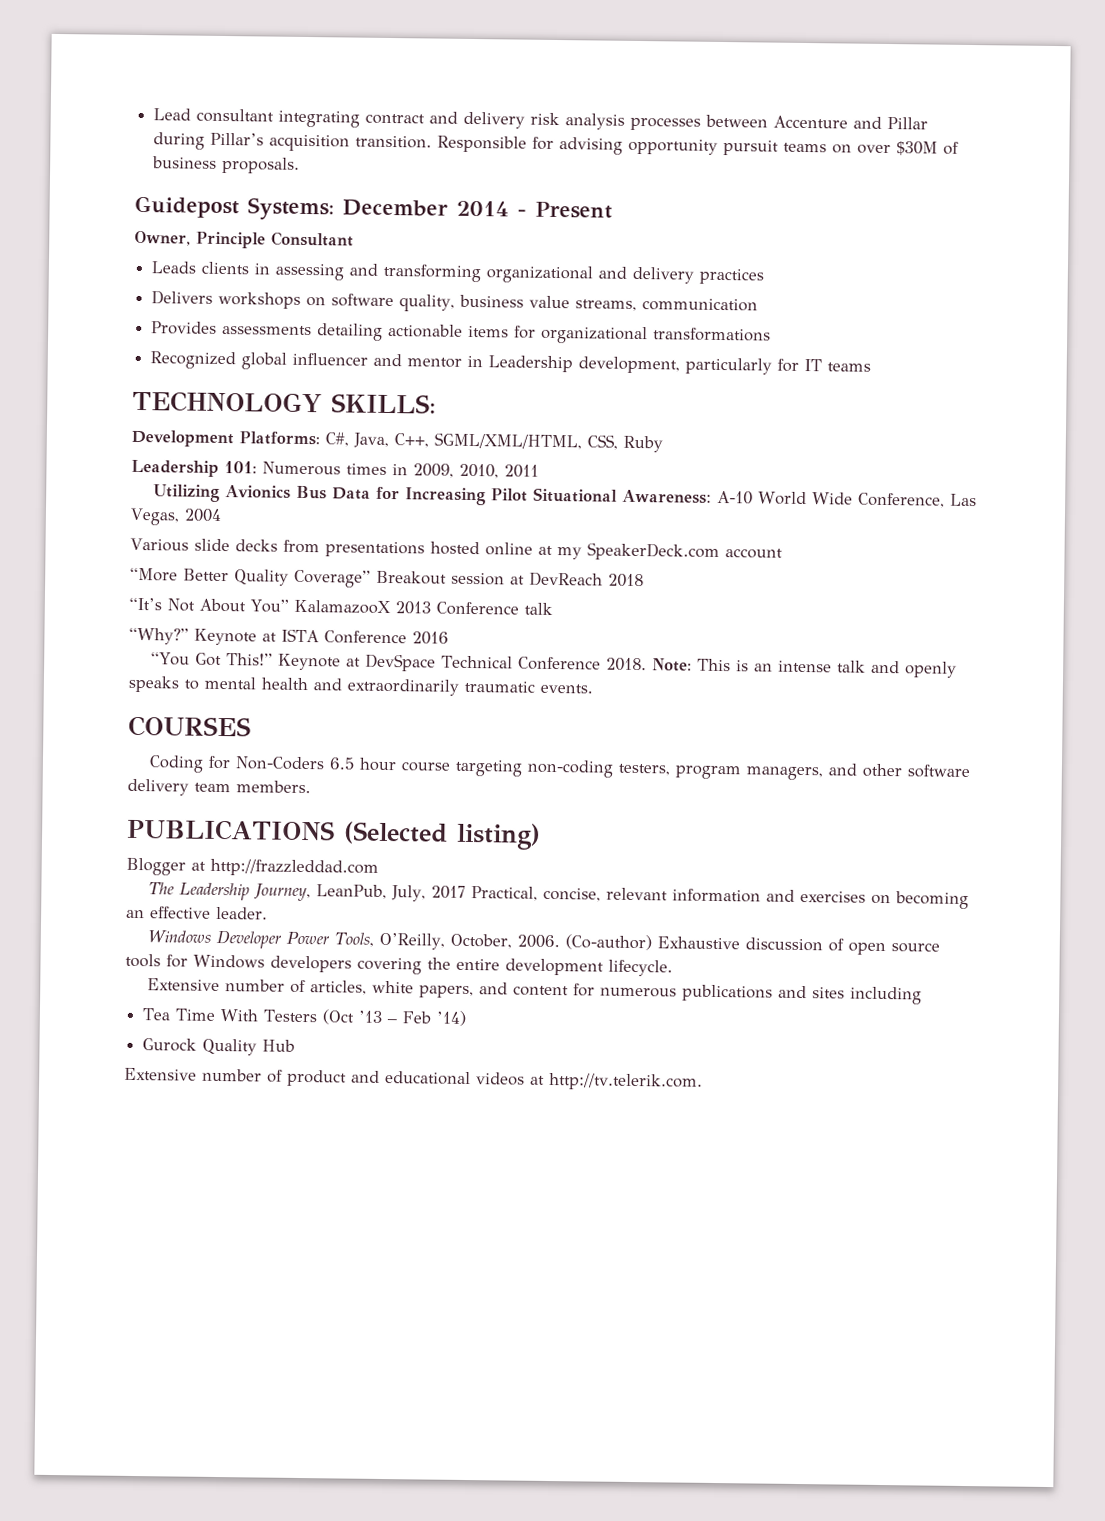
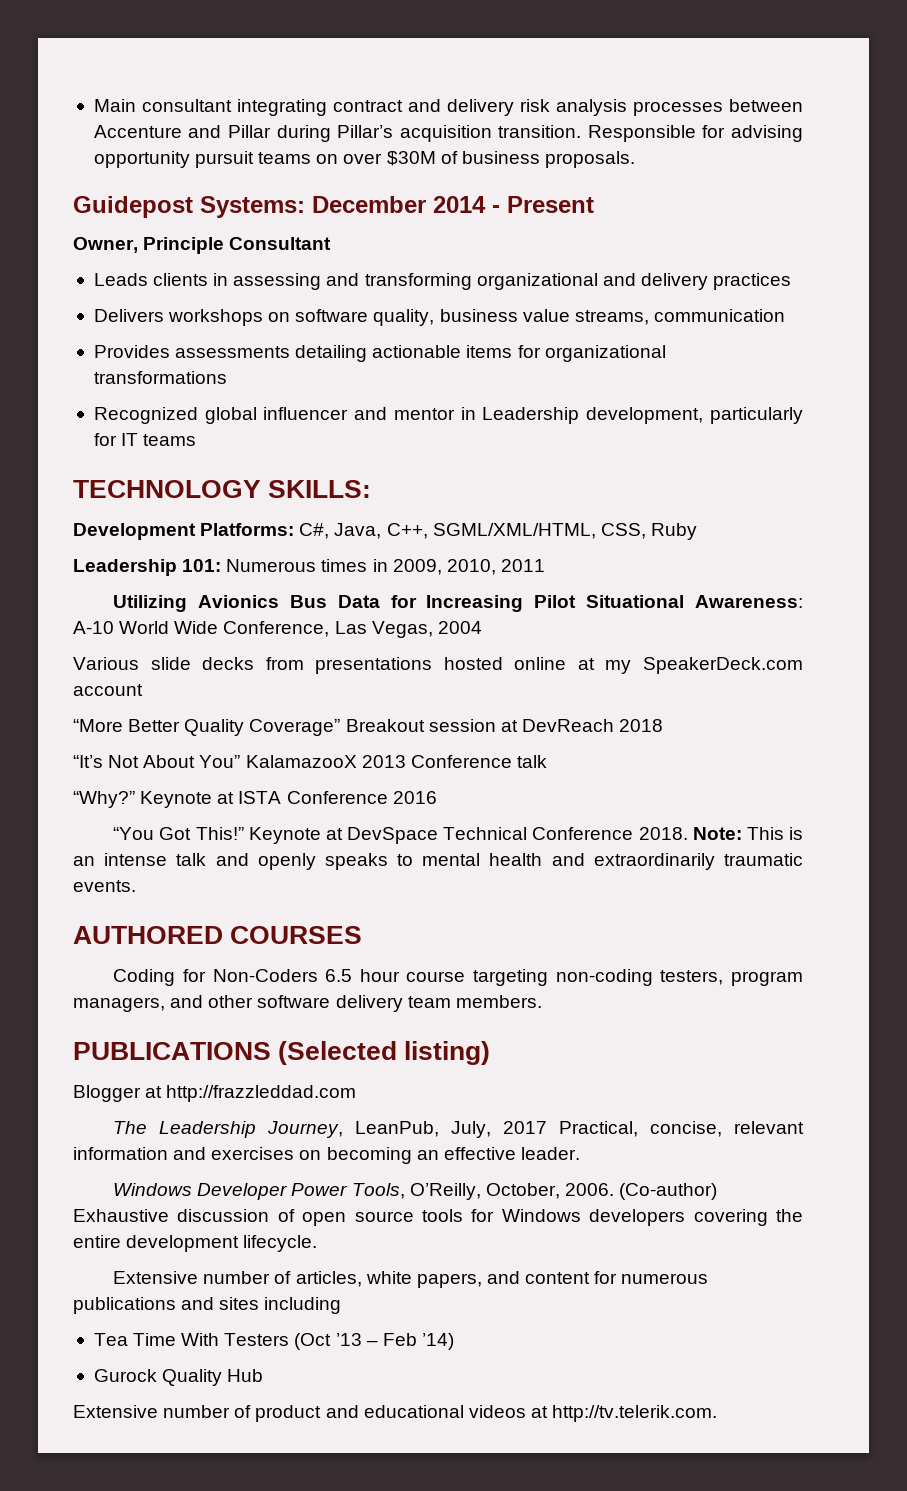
[153,108,192,121] Lead -> [93,99,136,112] Main
(593, 688) none -> [73,926,223,944] AUTHORED

